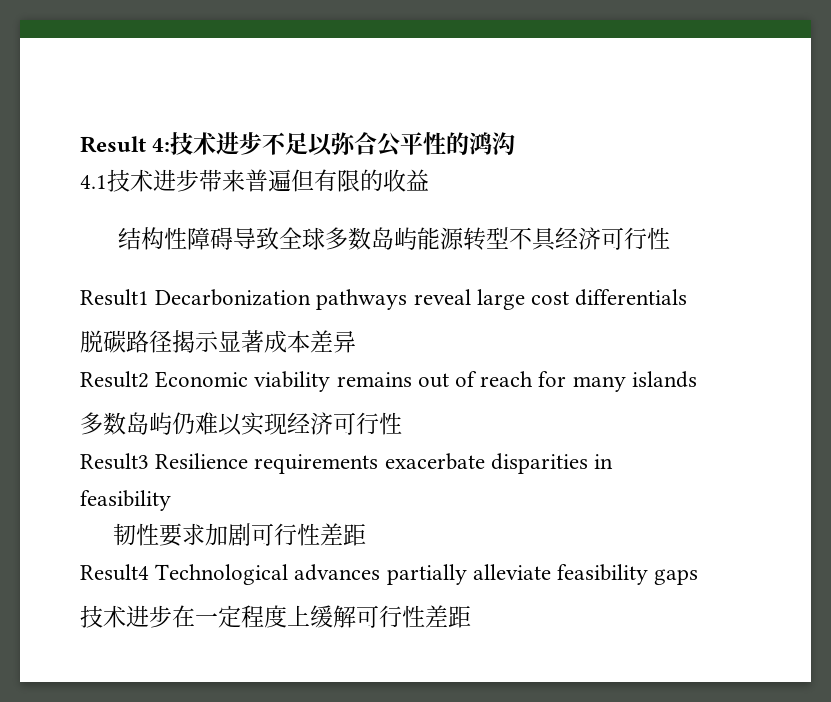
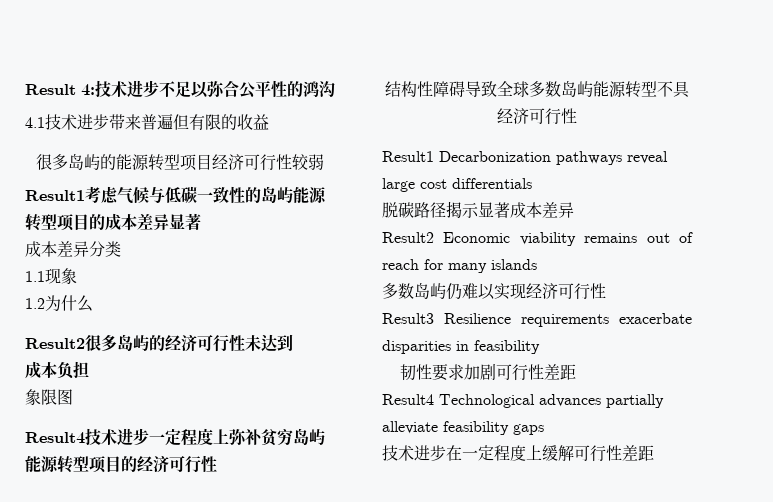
(429, 180) none -> [36,154,324,171] [25,186,327,204] [25,213,201,231] [25,241,121,257] [25,268,77,284] [25,295,93,312] [25,334,293,352] [25,361,89,379] [25,389,73,405] [25,428,325,446] [25,455,217,473] // 很多岛屿的能源转型项目经济可行性较弱 // Result1考虑气候与低碳一致性的岛屿能源转型项目的成本差异显著 // 成本差异分类 // 1.1现象 // 1.2为什么 // Result2很多岛屿的经济可行性未达到 // 成本负担 // 象限图 // Result4技术进步一定程度上弥补贫穷岛屿能源转型项目的经济可行性

